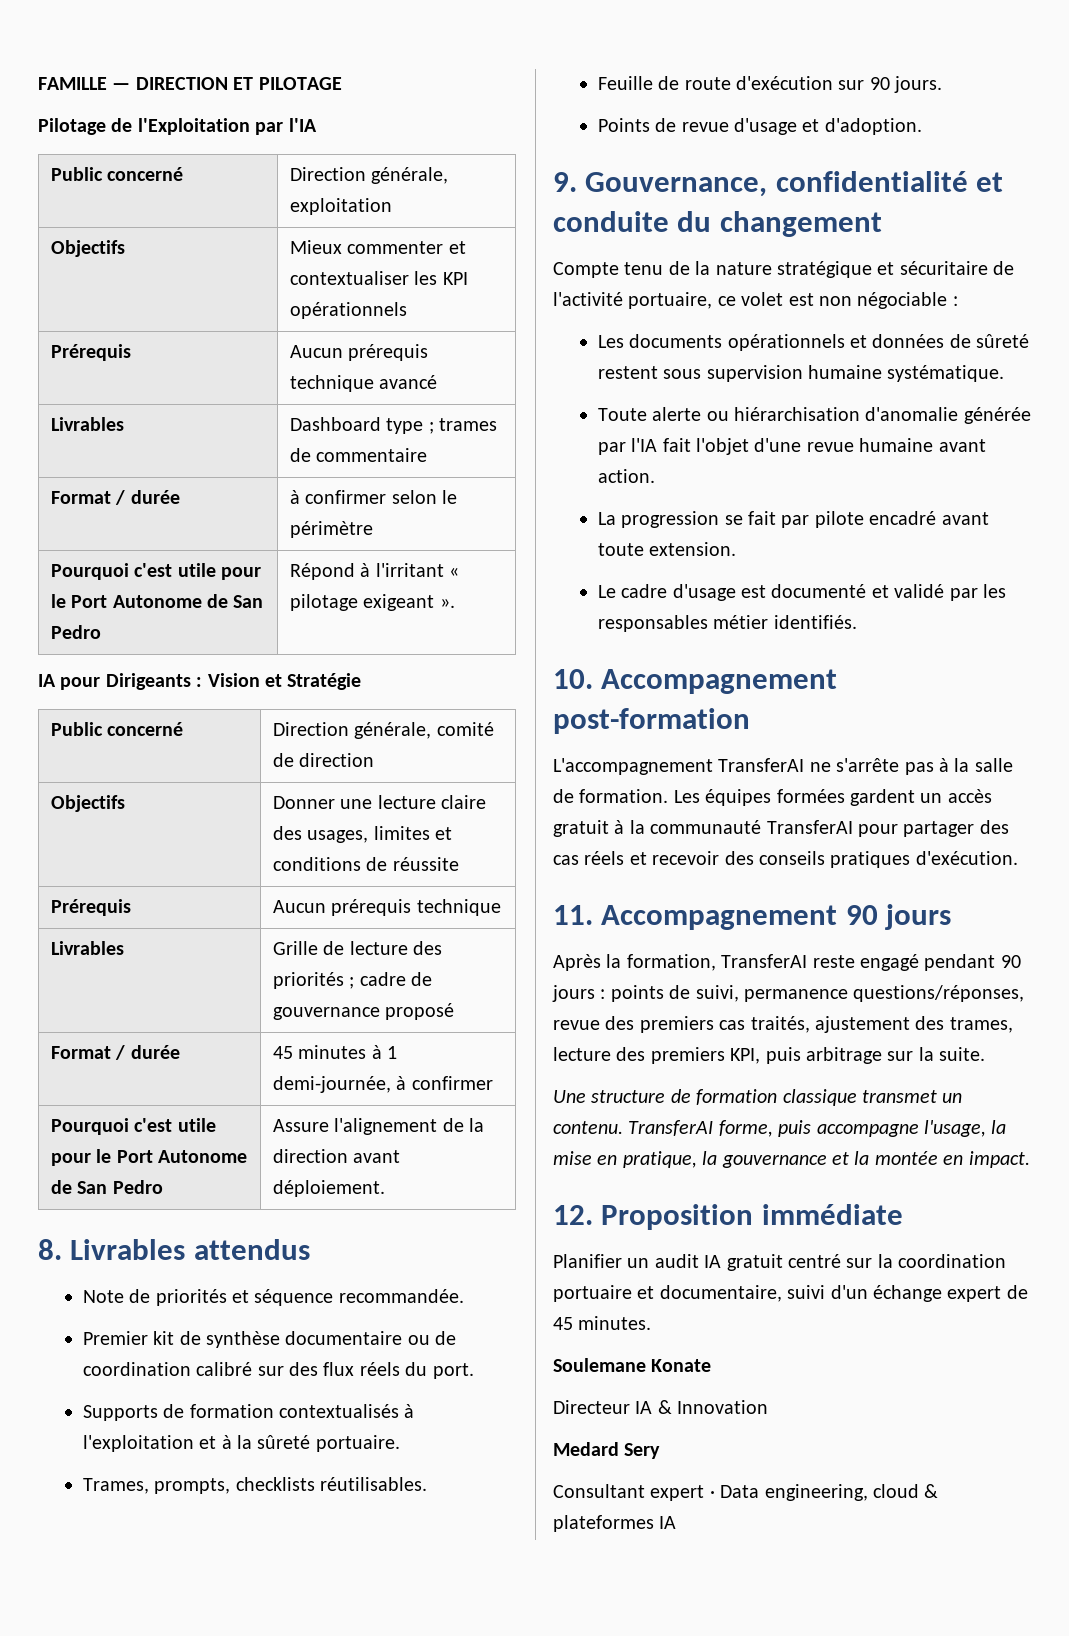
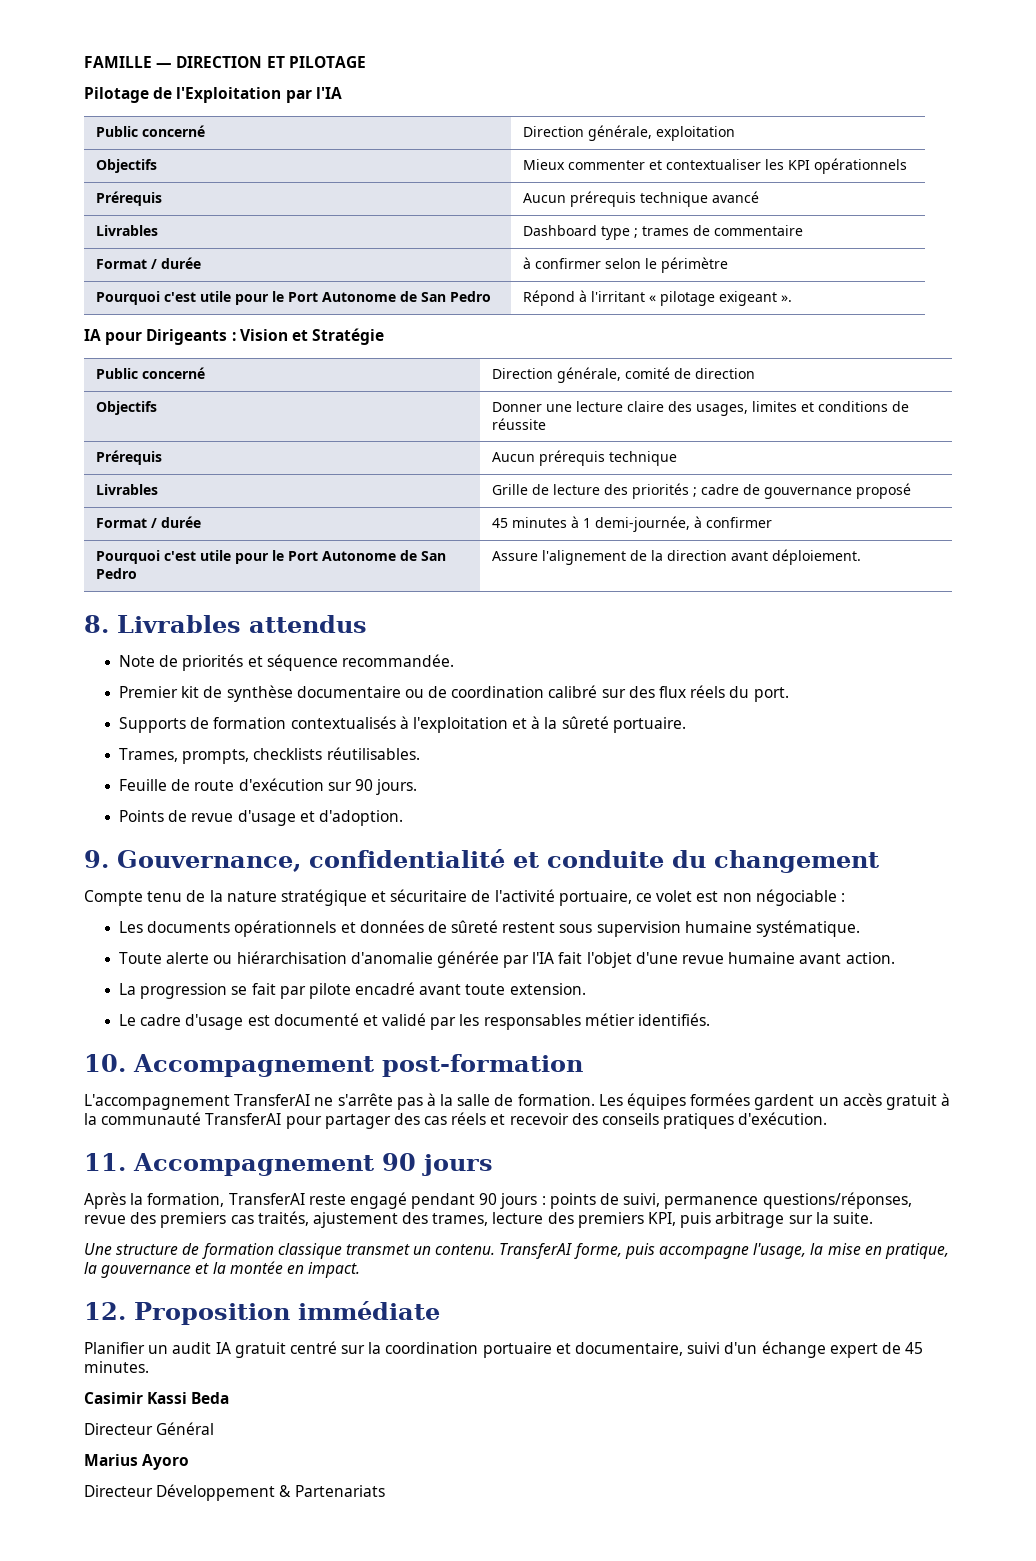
[553,1358,712,1372] [553,1400,769,1414] [553,1442,661,1459] [553,1484,939,1501] [553,1515,677,1532] Soulemane Konate // Directeur IA & Innovation // Medard Sery // Consultant expert · Data engineering, cloud & plateformes IA -> [84,1392,230,1404] [84,1422,215,1435] [84,1454,190,1470] [84,1484,385,1501] Casimir Kassi Beda // Directeur Général // Marius Ayoro // Directeur Développement & Partenariats

